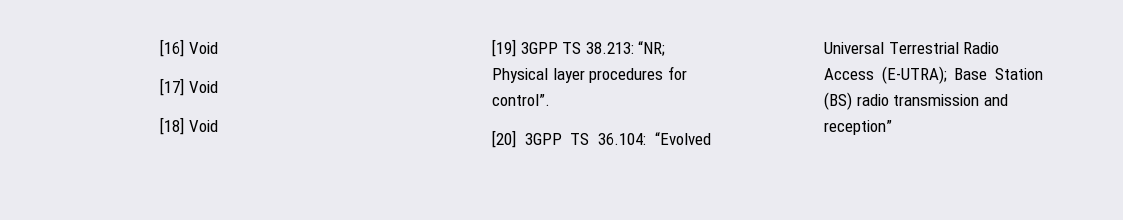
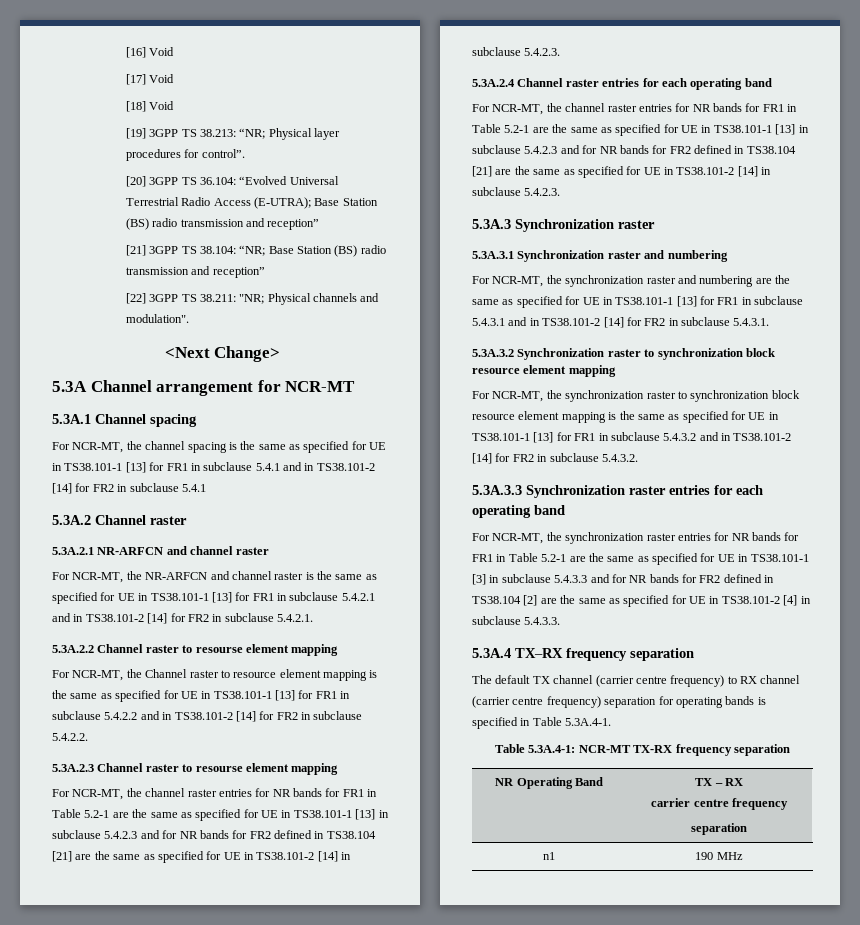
(892, 127) none -> [125,245,386,257] [125,266,265,278] [125,293,380,305] [125,314,189,323] [164,346,281,362] [52,380,356,396] [52,414,197,427] [52,441,387,453] [52,462,375,473] [52,483,206,494] [52,515,187,525] [52,546,269,555] [52,571,377,583] [52,592,375,604] [52,613,313,624] [52,644,339,656] [52,669,378,681] [52,690,351,702] [52,711,363,722] [52,733,88,741] [52,763,339,775] [52,788,378,800] [52,809,389,821] [52,830,376,839] [52,851,352,863] [472,47,561,56] [472,78,772,90] [472,103,798,115] [472,124,809,136] [472,145,796,154] [472,166,772,178] [472,187,561,196] [472,219,655,232] [472,250,728,262] [472,275,790,287] [472,296,804,308] [472,317,770,328] [472,348,775,360] [472,365,616,377] [472,390,800,402] [472,411,779,423] [472,432,792,443] [472,453,638,464] [472,485,763,498] [472,505,565,518] [472,532,800,544] [472,553,809,565] [472,574,775,585] [472,595,811,607] [472,616,561,625] [472,648,694,661] [472,675,801,687] [472,696,766,708] [472,717,612,729] [495,744,790,756] [495,777,603,789] [695,778,743,786] [651,798,788,810] [691,823,747,835] [543,852,555,860] [695,852,743,860] // [21] 3GPP TS 38.104: “NR; Base Station (BS) radio transmission and reception” // [22] 3GPP TS 38.211: "NR; Physical channels and modulation". // <Next Change> // 5.3A Channel arrangement for NCR-MT // 5.3A.1 Channel spacing // For NCR-MT, the channel spacing is the same as specified for UE in TS38.101-1 [13] for FR1 in subclause 5.4.1 and in TS38.101-2 [14] for FR2 in subclause 5.4.1 // 5.3A.2 Channel raster // 5.3A.2.1 NR-ARFCN and channel raster // For NCR-MT, the NR-ARFCN and channel raster is the same as specified for UE in TS38.101-1 [13] for FR1 in subclause 5.4.2.1 and in TS38.101-2 [14] for FR2 in subclause 5.4.2.1. // 5.3A.2.2 Channel raster to resourse element mapping // For NCR-MT, the Channel raster to resource element mapping is the same as specified for UE in TS38.101-1 [13] for FR1 in subclause 5.4.2.2 and in TS38.101-2 [14] for FR2 in subclause 5.4.2.2. // 5.3A.2.3 Channel raster to resourse element mapping // For NCR-MT, the channel raster entries for NR bands for FR1 in Table 5.2-1 are the same as specified for UE in TS38.101-1 [13] in subclause 5.4.2.3 and for NR bands for FR2 defined in TS38.104 [21] are the same as specified for UE in TS38.101-2 [14] in subclause 5.4.2.3. // 5.3A.2.4 Channel raster entries for each operating band // For NCR-MT, the channel raster entries for NR bands for FR1 in Table 5.2-1 are the same as specified for UE in TS38.101-1 [13] in subclause 5.4.2.3 and for NR bands for FR2 defined in TS38.104 [21] are the same as specified for UE in TS38.101-2 [14] in subclause 5.4.2.3. // 5.3A.3 Synchronization raster // 5.3A.3.1 Synchronization raster and numbering // For NCR-MT, the synchronization raster and numbering are the same as specified for UE in TS38.101-1 [13] for FR1 in subclause 5.4.3.1 and in TS38.101-2 [14] for FR2 in subclause 5.4.3.1. // 5.3A.3.2 Synchronization raster to synchronization block resource element mapping // For NCR-MT, the synchronization raster to synchronization block resource element mapping is the same as specified for UE in TS38.101-1 [13] for FR1 in subclause 5.4.3.2 and in TS38.101-2 [14] for FR2 in subclause 5.4.3.2. // 5.3A.3.3 Synchronization raster entries for each operating band // For NCR-MT, the synchronization raster entries for NR bands for FR1 in Table 5.2-1 are the same as specified for UE in TS38.101-1 [3] in subclause 5.4.3.3 and for NR bands for FR2 defined in TS38.104 [2] are the same as specified for UE in TS38.101-2 [4] in subclause 5.4.3.3. // 5.3A.4 TX–RX frequency separation // The default TX channel (carrier centre frequency) to RX channel (carrier centre frequency) separation for operating bands is specified in Table 5.3A.4-1. // Table 5.3A.4-1: NCR-MT TX-RX frequency separation // NR Operating Band | TX – RX // carrier centre frequency // separation // n1 | 190 MHz

